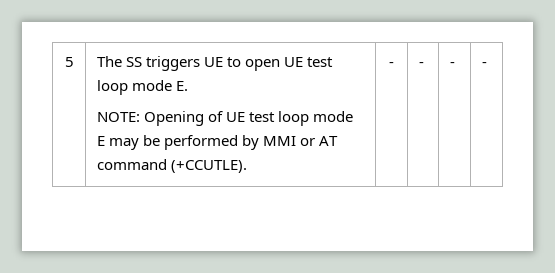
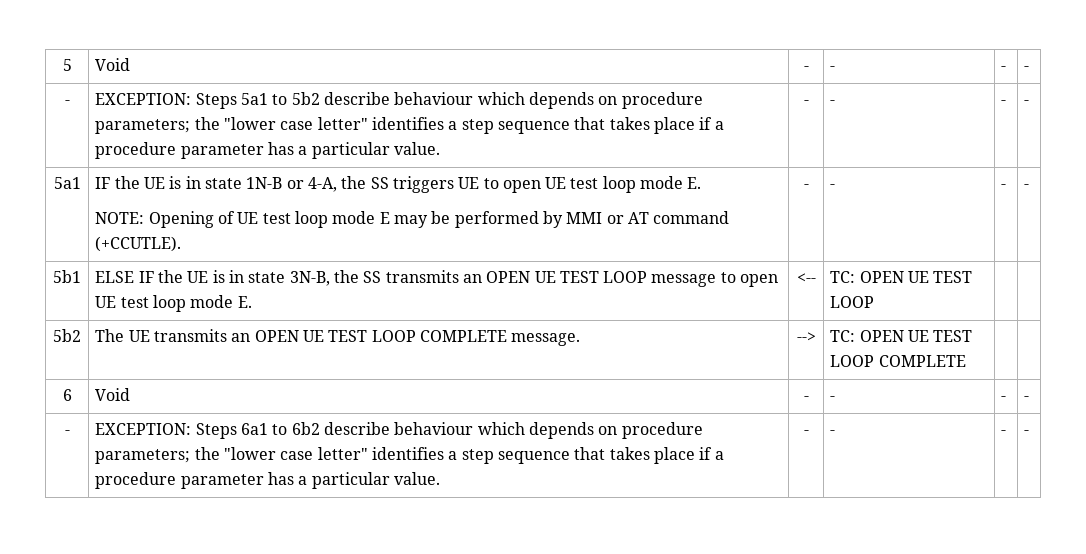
[96,56,122,67] The -> [95,58,131,71] [803,66,809,71] [830,66,836,71] [1001,66,1007,71] [1024,66,1030,71] [64,100,70,105] [95,92,703,109] [95,117,724,134] [95,142,440,159] [803,100,809,105] [830,100,836,105] [1001,100,1007,105] [1024,100,1030,105] [53,177,81,189] [95,176,367,192] Void | - | - | - | - // - | EXCEPTION: Steps 5a1 to 5b2 describe behaviour which depends on procedure parameters; the "lower case letter" identifies a step sequence that takes place if a procedure parameter has a particular value. | - | - | - | - // 5a1 | IF the UE is in state 1N-B or 4-A, the
(487, 64) none -> [53,270,81,283] [95,270,779,287] [95,295,252,312] [796,273,816,283] [830,271,973,283] [830,296,875,308] [53,329,81,342] [95,329,581,346] [796,332,816,342] [830,330,973,342] [830,355,966,367] [62,389,72,401] [95,388,131,401] [803,396,809,401] [830,396,836,401] [1001,396,1007,401] [1024,396,1030,401] [64,430,70,435] [95,422,703,439] [95,447,724,464] [95,472,440,489] [803,430,809,435] [830,430,836,435] [1001,430,1007,435] [1024,430,1030,435] // 5b1 | ELSE IF the UE is in state 3N-B, the SS transmits an OPEN UE TEST LOOP message to open UE test loop mode E. | <-- | TC: OPEN UE TEST LOOP | | // 5b2 | The UE transmits an OPEN UE TEST LOOP COMPLETE message. | --> | TC: OPEN UE TEST LOOP COMPLETE | | // 6 | Void | - | - | - | - // - | EXCEPTION: Steps 6a1 to 6b2 describe behaviour which depends on procedure parameters; the "lower case letter" identifies a step sequence that takes place if a procedure parameter has a particular value. | - | - | - | -

